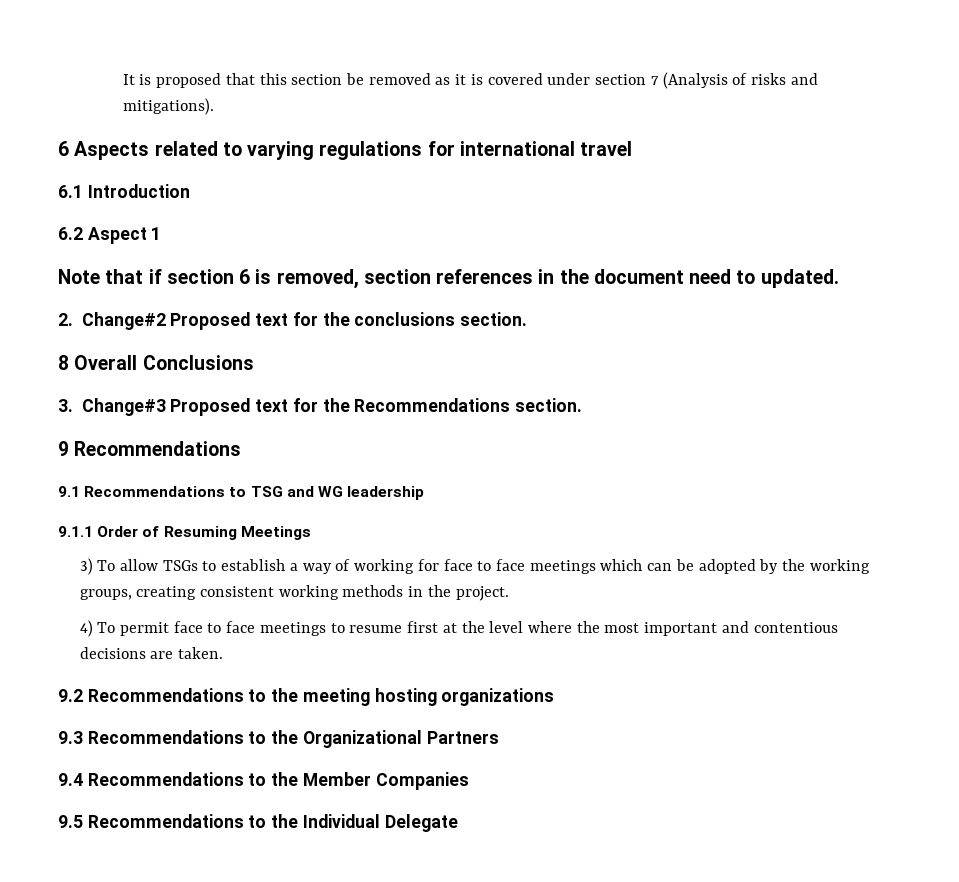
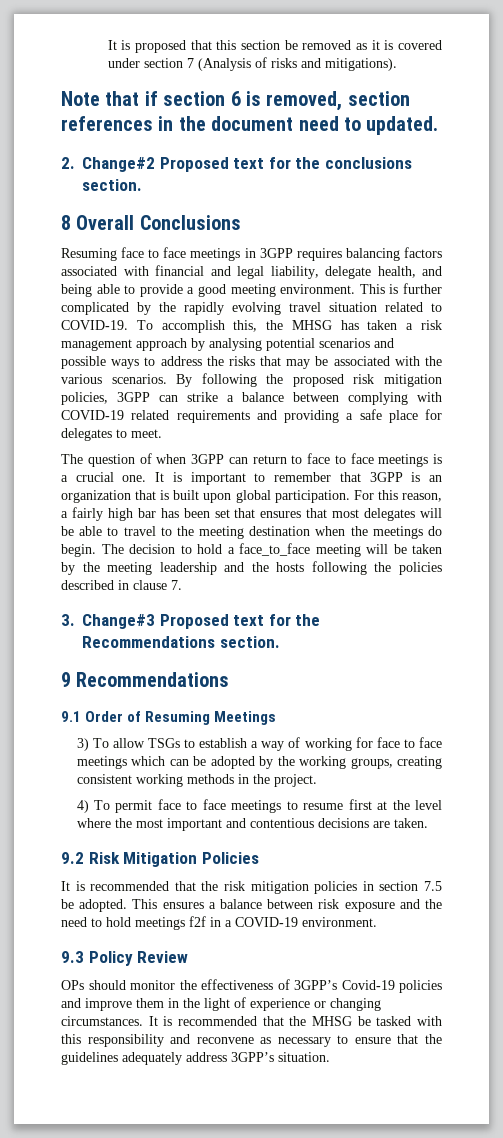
[58,141,633,160] [58,184,190,198] [58,227,162,244] // 6 Aspects related to varying regulations for international travel // 6.1 Introduction // 6.2 Aspect 1 -> (397, 64) none
(254, 362) none -> [61,247,442,261] [61,265,442,279] [61,283,442,297] [61,302,442,315] [61,320,442,333] [61,338,394,351] [61,356,443,369] [61,373,442,387] [61,392,442,405] [61,409,442,423] [61,428,162,441] [61,453,442,467] [61,472,443,485] [61,490,442,503] [61,507,443,521] [61,526,443,539] [61,543,442,557] [61,561,442,575] [61,580,182,590] // Resuming face to face meetings in 3GPP requires balancing factors associated with financial and legal liability, delegate health, and being able to provide a good meeting environment. This is further complicated by the rapidly evolving travel situation related to COVID-19. To accomplish this, the MHSG has taken a risk management approach by analysing potential scenarios and possible ways to address the risks that may be associated with the various scenarios. By following the proposed risk mitigation policies, 3GPP can strike a balance between complying with COVID-19 related requirements and providing a safe place for delegates to meet. // The question of when 3GPP can return to face to face meetings is a crucial one. It is important to remember that 3GPP is an organization that is built upon global participation. For this reason, a fairly high bar has been set that ensures that most delegates will be able to travel to the meeting destination when the meetings do begin. The decision to hold a face_to_face meeting will be taken by the meeting leadership and the hosts following the policies described in clause 7.
[84,486,425,500] [58,526,93,537] Recommendations to TSG and WG leadership // 9.1.1 -> (81, 716) none
[87,688,555,706] [58,730,499,748] [58,772,469,790] [58,814,458,832] Recommendations to the meeting hosting organizations // 9.3 Recommendations to the Organizational Partners // 9.4 Recommendations to the Member Companies // 9.5 Recommendations to the Individual Delegate -> [88,852,259,867] [61,881,443,894] [61,899,442,912] [61,916,377,930] [61,951,189,966] [61,979,442,993] [61,997,381,1011] [61,1016,443,1026] [61,1034,442,1047] [61,1052,330,1065] Risk Mitigation Policies // It is recommended that the risk mitigation policies in section 7.5 be adopted. This ensures a balance between risk exposure and the need to hold meetings f2f in a COVID-19 environment. // 9.3 Policy Review // OPs should monitor the effectiveness of 3GPP’s Covid-19 policies and improve them in the light of experience or changing circumstances. It is recommended that the MHSG be tasked with this responsibility and reconvene as necessary to ensure that the guidelines adequately address 3GPP’s situation.

